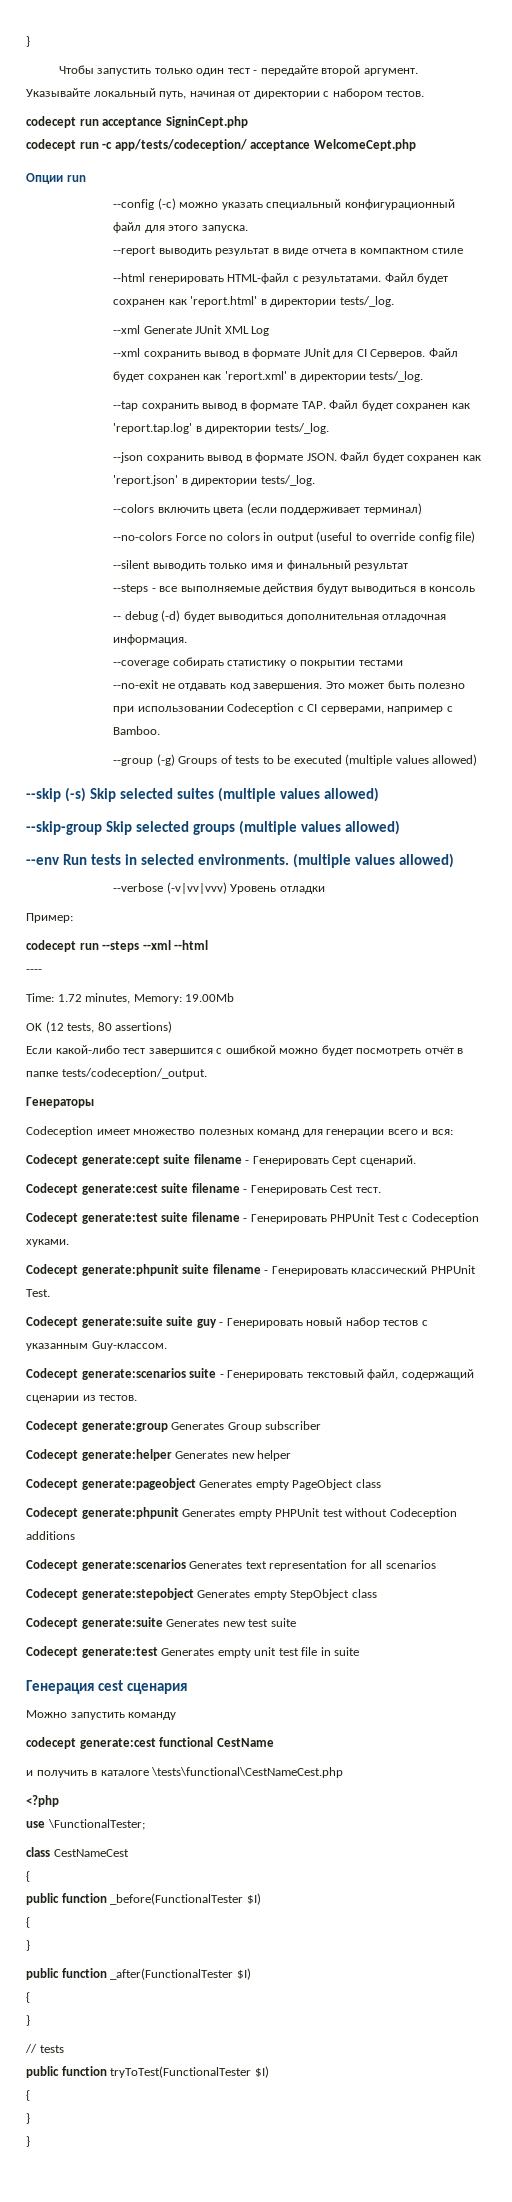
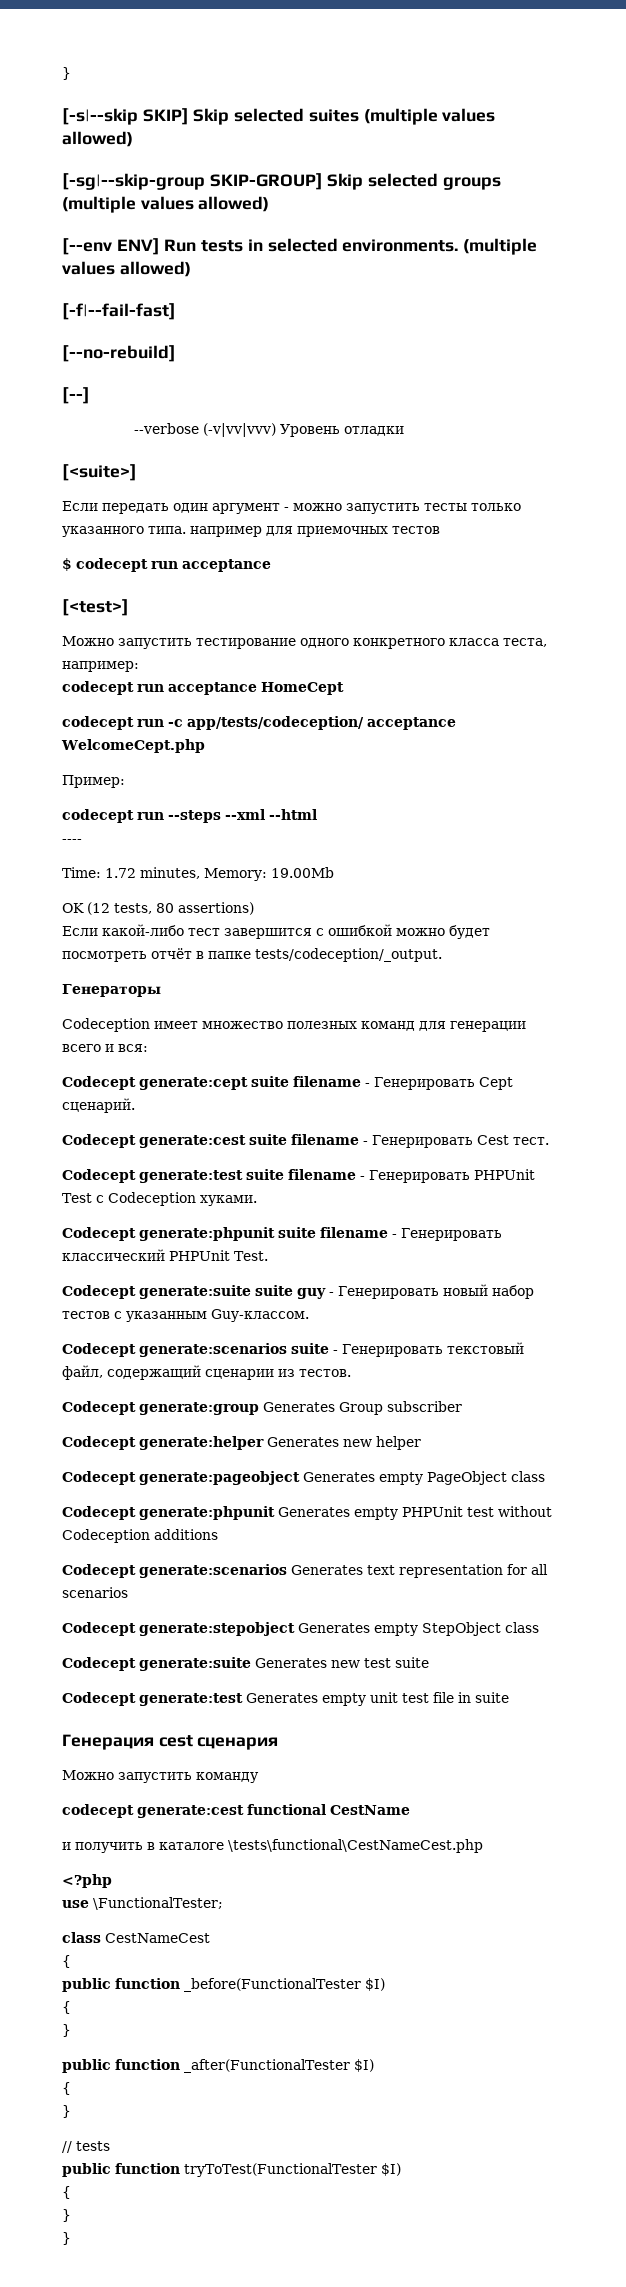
[26,36,30,47] [58,65,418,76] [26,88,425,99] [26,116,248,128] [26,139,416,151] [26,173,86,184] [113,198,455,210] [113,222,248,233] [113,246,464,256] [113,273,449,284] [113,296,394,307] [113,325,270,336] [113,348,458,359] [113,371,424,382] [113,400,470,411] [113,423,329,434] [113,452,481,463] [113,475,315,486] [113,503,422,515] [113,531,476,543] [113,560,409,571] [113,583,476,594] [113,610,447,622] [113,634,188,645] [113,657,403,668] [113,680,466,691] [113,703,453,714] [113,726,161,735] [113,754,478,766] [26,787,87,802] } // Чтобы запустить только один тест - передайте второй аргумент. Указывайте локальный путь, начиная от директории с набором тестов. // codecept run acceptance SigninCept.php // codecept run -c app/tests/codeception/ acceptance WelcomeCept.php // Опции run // --config (-c) можно указать специальный конфигурационный файл для этого запуска. // --report выводить результат в виде отчета в компактном стиле // --html генерировать HTML-файл с результатами. Файл будет сохранен как 'report.html' в директории tests/_log. // --xml Generate JUnit XML Log // --xml сохранить вывод в формате JUnit для CI Серверов. Файл будет сохранен как 'report.xml' в директории tests/_log. // --tap сохранить вывод в формате TAP. Файл будет сохранен как 'report.tap.log' в директории tests/_log. // --json сохранить вывод в формате JSON. Файл будет сохранен как 'report.json' в директории tests/_log. // --colors включить цвета (если поддерживает терминал) // --no-colors Force no colors in output (useful to override config file) // --silent выводить только имя и финальный результат // --steps - все выполняемые действия будут выводиться в консоль // -- debug (-d) будет выводиться дополнительная отладочная информация. // --coverage собирать статистику о покрытии тестами // --no-exit не отдавать код завершения. Это может быть полезно при использовании Codeception с CI серверами, например с Bamboo. // --group (-g) Groups of tests to be executed (multiple values allowed) // --skip (-s) -> [62,67,71,80] [62,108,189,125] } // [-s|--skip SKIP]
[26,821,102,835] --skip-group -> [62,173,323,190] [-sg|--skip-group SKIP-GROUP]
[26,857,60,865] --env -> [62,238,160,255] [--env ENV]
(455, 860) none -> [62,303,176,320] [62,345,176,362] [62,387,90,404] // [-f|--fail-fast] // [--no-rebuild] // [--]
(325, 890) none -> [62,464,137,481] [62,501,521,514] [62,526,440,537] [62,558,271,572] [62,599,129,616] [62,636,547,649] [62,661,139,672] [62,681,344,695] [62,716,456,730] [61,739,205,753] // [<suite>] // Если передать один аргумент - можно запустить тесты только указанного типа. например для приемочных тестов // $ codecept run acceptance // [<test>] // Можно запустить тестирование одного конкретного класса теста, например: // codecept run acceptance HomeCept // codecept run -c app/tests/codeception/ acceptance WelcomeCept.php

